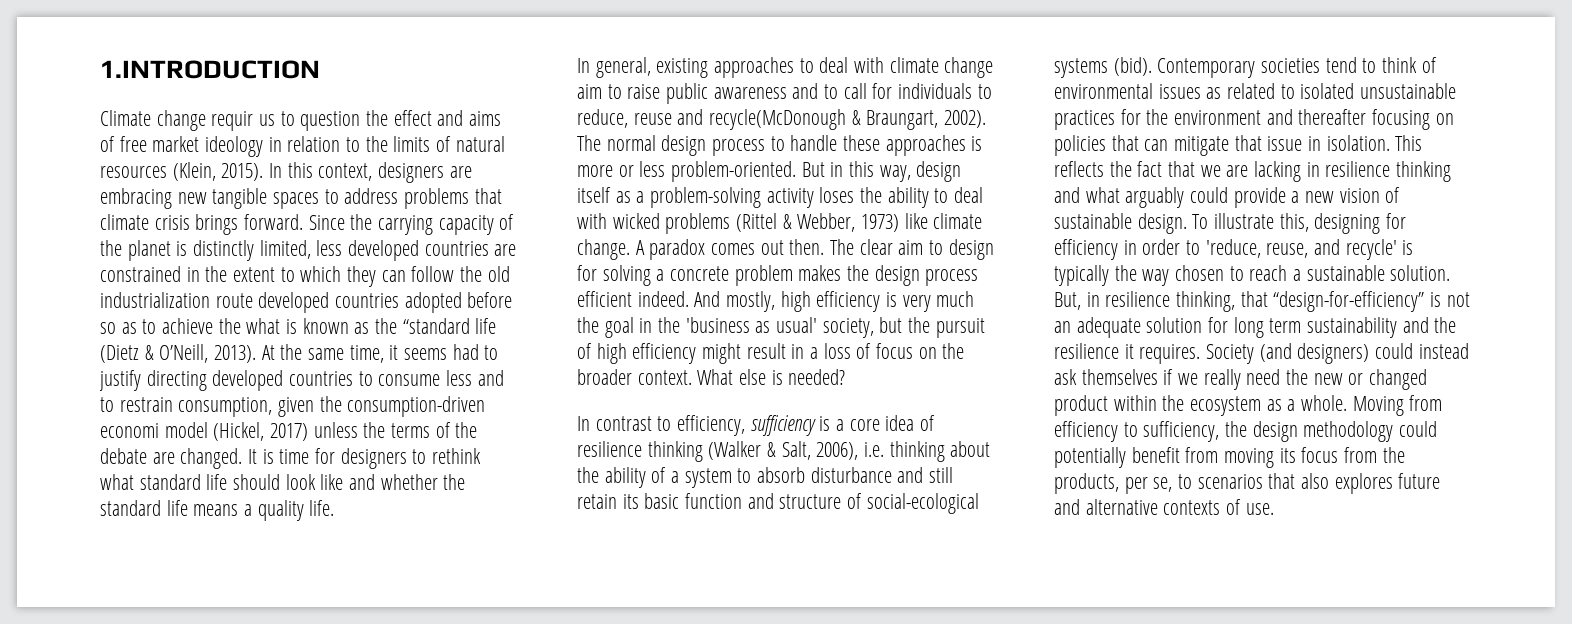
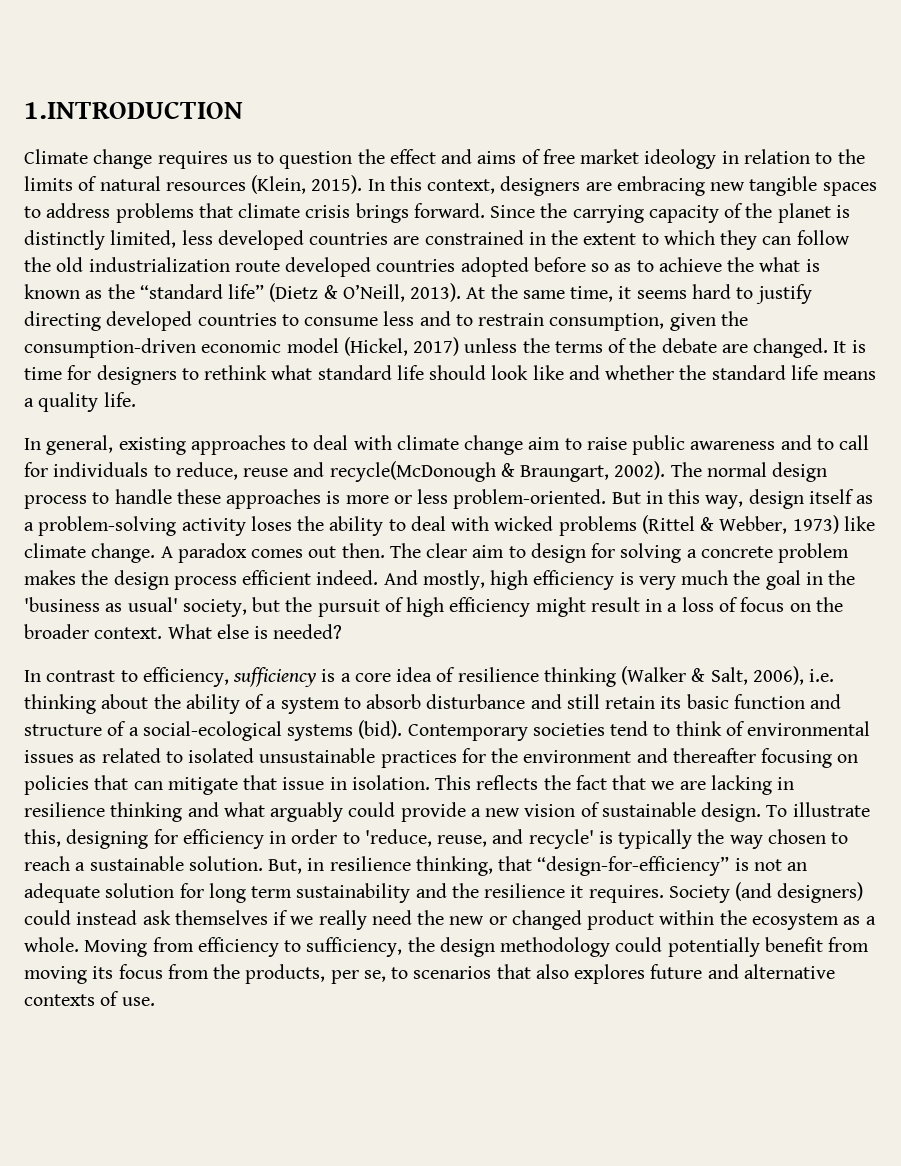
[211,111,254,131] requir -> [157,151,228,169] requires
[475,318,497,334] life -> [228,284,265,299] life”
[452,344,479,360] had -> [691,284,731,299] hard
[100,423,159,438] economi -> [201,340,282,353] economic
(863, 501) none -> [128,727,139,736] a

